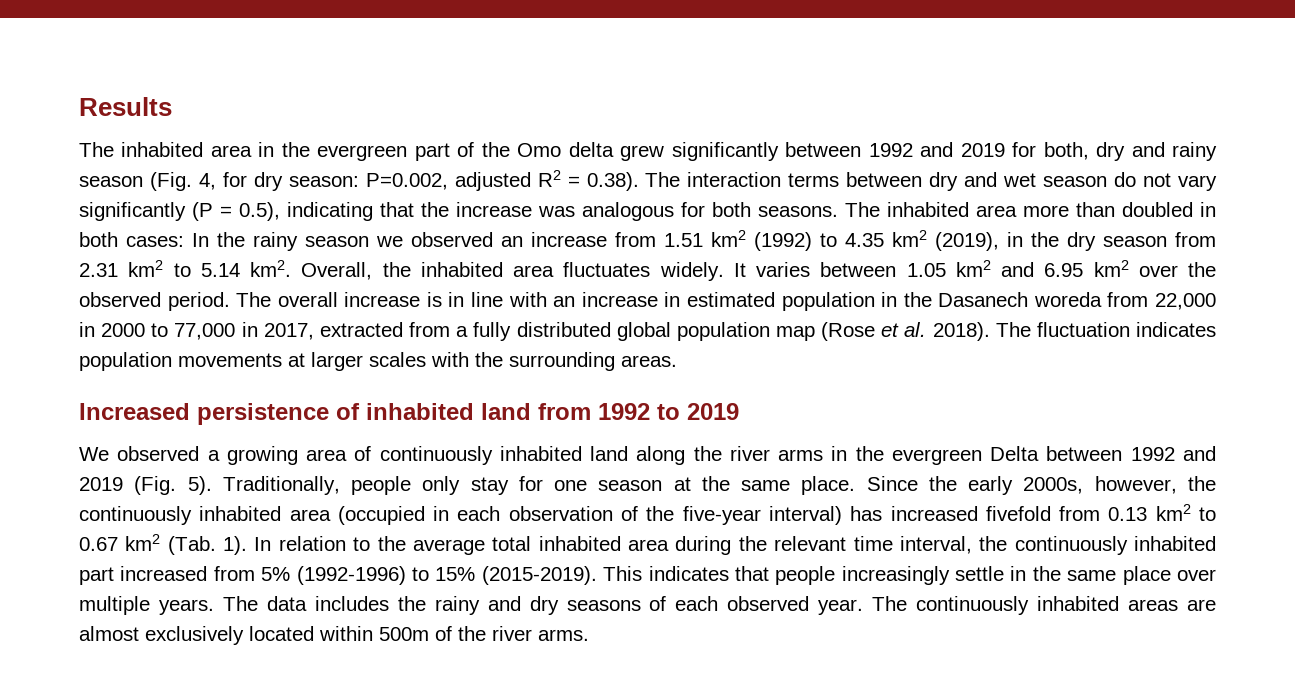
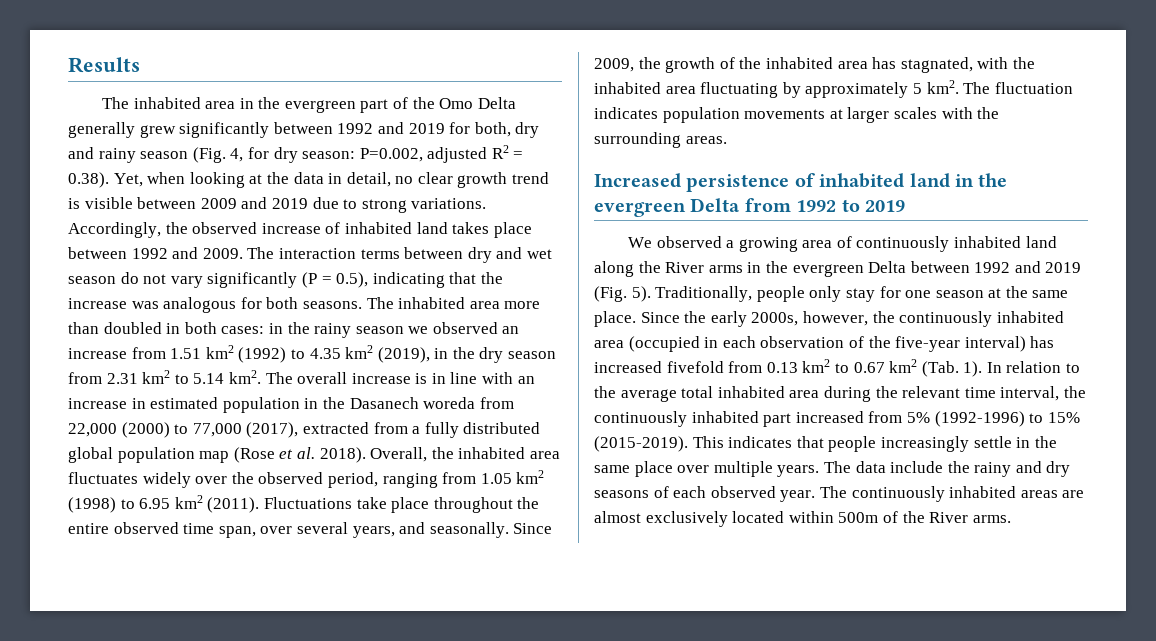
[568,142,614,157] delta -> [477,97,516,109] [68,122,135,138] Delta generally
(639, 181) none -> [113,172,550,188] [68,197,487,213] [68,222,532,238] [68,247,243,259] Yet, when looking at the data in detail, no clear growth trend is visible between 2009 and 2019 due to strong variations. Accordingly, the observed increase of inhabited land takes place between 1992 and 2009.
[192,233,209,247] In -> [268,323,283,334] in
[301,260,1216,281] [79,292,230,311] Overall, the inhabited area fluctuates widely. It varies between 1.05 km2 and 6.95 km2 over the observed period. -> (261, 377) none
[79,322,314,340] in 2000 to 77,000 in 2017, -> [121,422,299,438] (2000) to 77,000 (2017),
(990, 331) none -> [370,447,560,462] [68,470,545,488] [68,495,540,513] [68,522,553,538] [594,57,1035,73] [594,80,959,98] Overall, the inhabited area fluctuates widely over the observed period, ranging from 1.05 km2 (1998) to 6.95 km2 (2011). Fluctuations take place throughout the entire observed time span, over several years, and seasonally. Since 2009, the growth of the inhabited area has stagnated, with the inhabited area fluctuating by approximately 5 km2.
(531, 411) none -> [955,173,1008,187] [594,198,741,217] in the evergreen Delta
[729,446,770,461] river -> [665,262,705,273] River
[314,596,389,611] includes -> [890,461,944,473] include
[492,626,532,641] river -> [929,512,969,523] River

